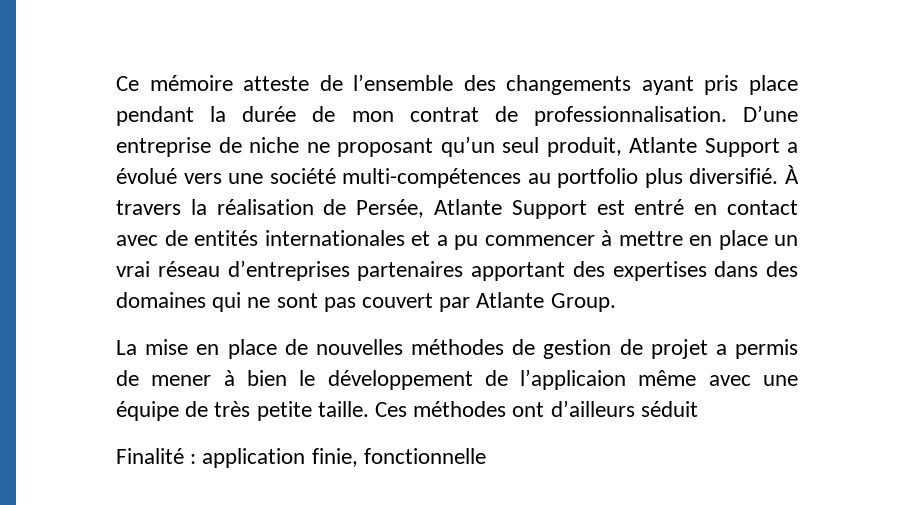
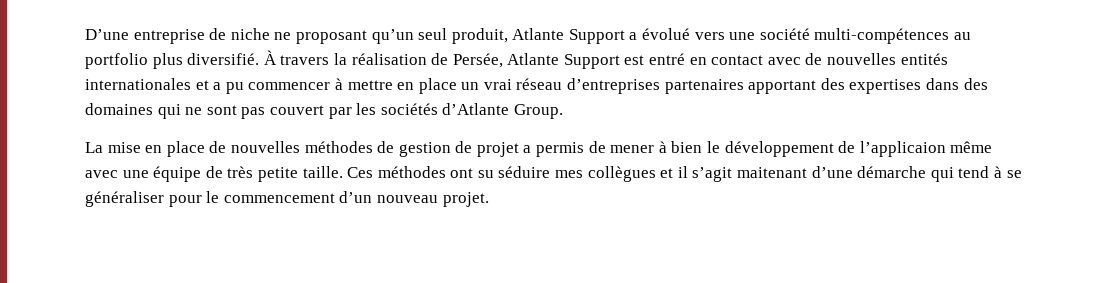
[116,74,798,95] [116,106,727,126] Ce mémoire atteste de l’ensemble des changements ayant pris place pendant la durée de mon contrat de professionnalisation. -> (85, 34) none
(188, 238) none -> [827,53,897,65] nouvelles
[476,292,545,308] Atlante -> [356,103,510,115] les sociétés d’Atlante
[550,400,698,417] [116,448,486,468] d’ailleurs séduit // Finalité : application finie, fonctionnelle -> [477,166,1022,182] [85,191,489,207] su séduire mes collègues et il s’agit maitenant d’une démarche qui tend à se généraliser pour le commencement d’un nouveau projet.

